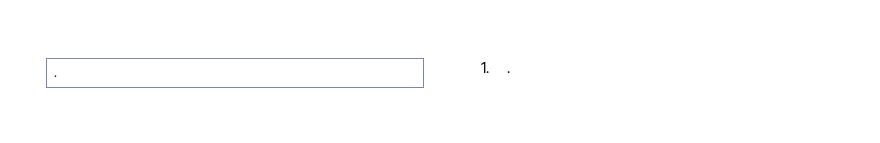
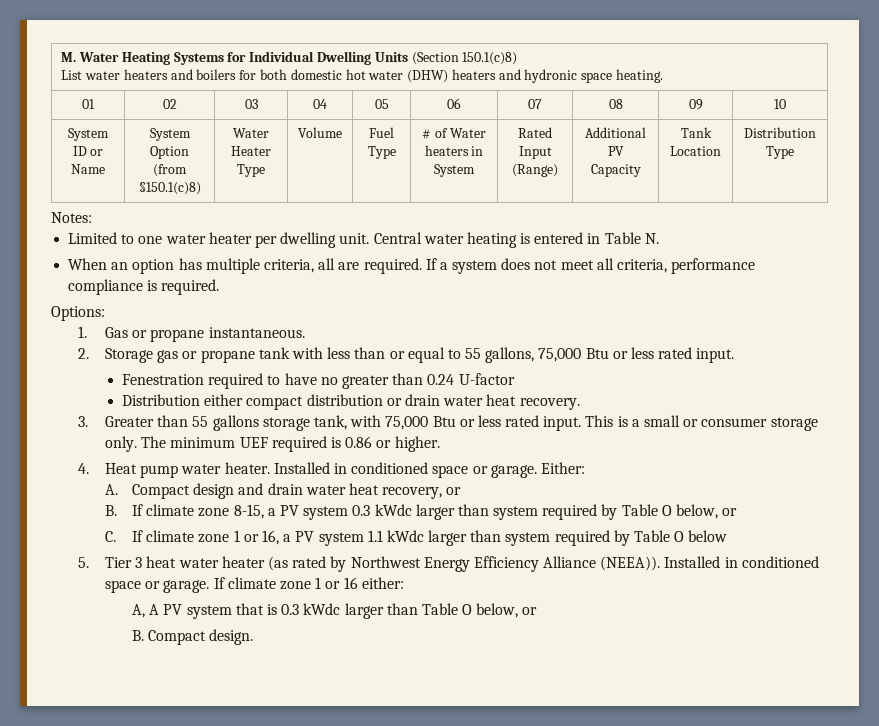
[54,75,58,77] [481,62,510,73] . // 1. . -> [61,51,518,65] [61,69,664,83] [82,99,95,109] [162,99,177,109] [244,99,258,109] [313,99,327,109] [374,99,389,109] [447,98,461,109] [528,99,542,109] [608,99,623,109] [688,99,703,110] [774,99,786,109] [68,128,109,141] [72,146,104,156] [71,164,105,174] [149,128,191,141] [150,146,189,159] [153,164,187,177] [138,182,201,195] [233,128,269,138] [231,146,271,156] [237,164,265,177] [298,127,342,138] [369,127,394,138] [367,146,396,159] [422,128,486,139] [424,145,484,156] [434,164,475,177] [518,127,552,138] [518,146,552,159] [512,164,558,177] [585,127,646,138] [608,146,624,156] [590,164,641,177] [680,127,712,138] [670,146,721,156] [744,127,816,138] [766,146,794,159] [51,212,92,223] [68,232,659,248] [68,258,756,274] [68,279,220,295] [51,306,105,321] [78,326,305,342] [78,347,735,363] [122,373,515,389] [122,394,580,410] [78,415,818,431] [105,436,440,452] [78,462,585,478] [105,483,462,499] [105,504,738,520] [105,530,728,546] [78,556,819,572] [105,577,404,593] [132,603,538,619] [132,629,254,645] M. Water Heating Systems for Individual Dwelling Units (Section 150.1(c)8) // List water heaters and boilers for both domestic hot water (DHW) heaters and hydronic space heating. // 01 | 02 | 03 | 04 | 05 | 06 | 07 | 08 | 09 | 10 // System ID or Name | System Option (from §150.1(c)8) | Water Heater Type | Volume | Fuel Type | # of Water heaters in System | Rated Input (Range) | Additional PV Capacity | Tank Location | Distribution Type // Notes: // Limited to one water heater per dwelling unit. Central water heating is entered in Table N. // When an option has multiple criteria, all are required. If a system does not meet all criteria, performance compliance is required. // Options: // 1. Gas or propane instantaneous. // 2. Storage gas or propane tank with less than or equal to 55 gallons, 75,000 Btu or less rated input. // Fenestration required to have no greater than 0.24 U-factor // Distribution either compact distribution or drain water heat recovery. // 3. Greater than 55 gallons storage tank, with 75,000 Btu or less rated input. This is a small or consumer storage only. The minimum UEF required is 0.86 or higher. // 4. Heat pump water heater. Installed in conditioned space or garage. Either: // A. Compact design and drain water heat recovery, or // B. If climate zone 8-15, a PV system 0.3 kWdc larger than system required by Table O below, or // C. If climate zone 1 or 16, a PV system 1.1 kWdc larger than system required by Table O below // 5. Tier 3 heat water heater (as rated by Northwest Energy Efficiency Alliance (NEEA)). Installed in conditioned space or garage. If climate zone 1 or 16 either: // A, A PV system that is 0.3 kWdc larger than Table O below, or // B. Compact design.

